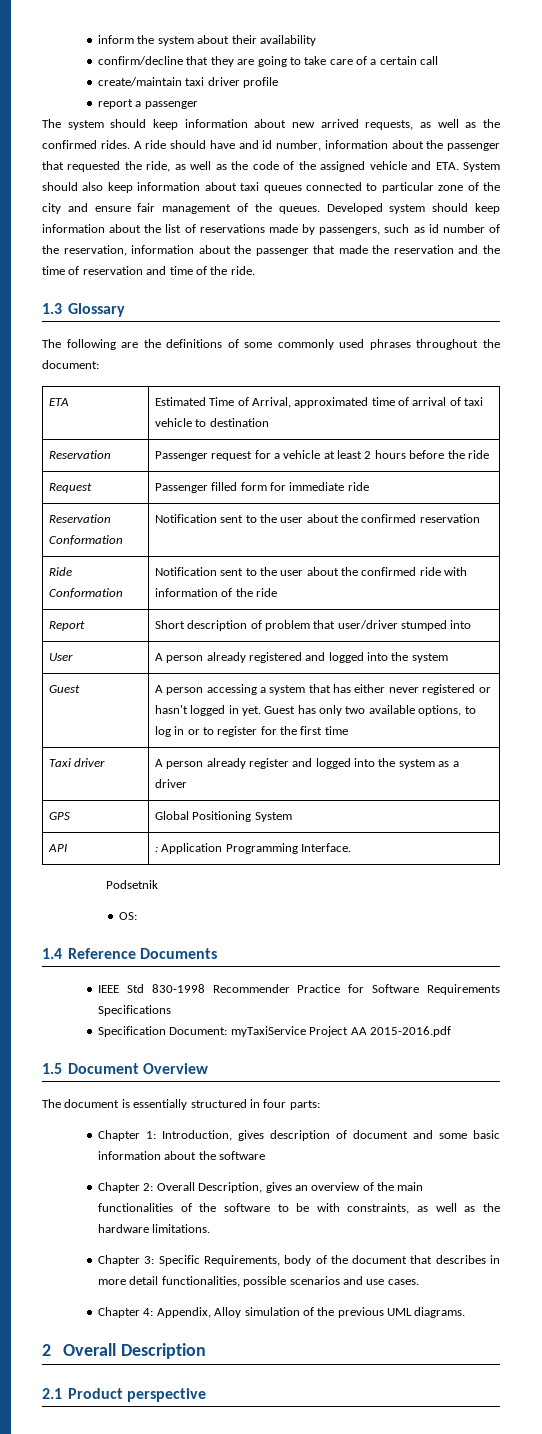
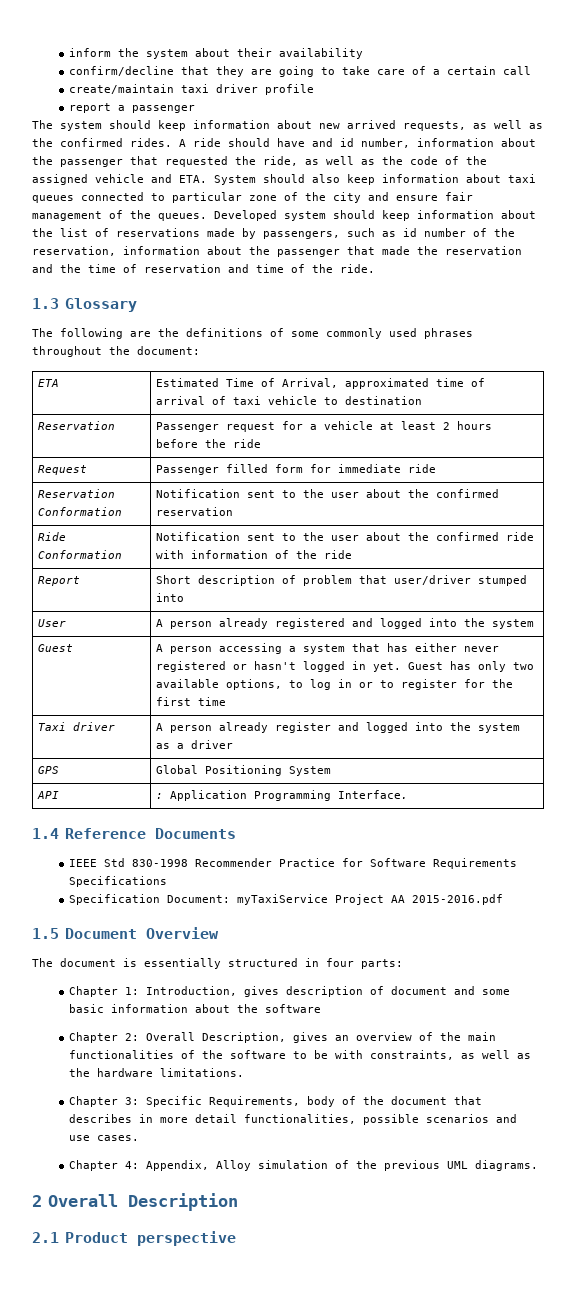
[105,880,158,889] [119,912,138,920] // Podsetnik // OS: -> (409, 794) none

